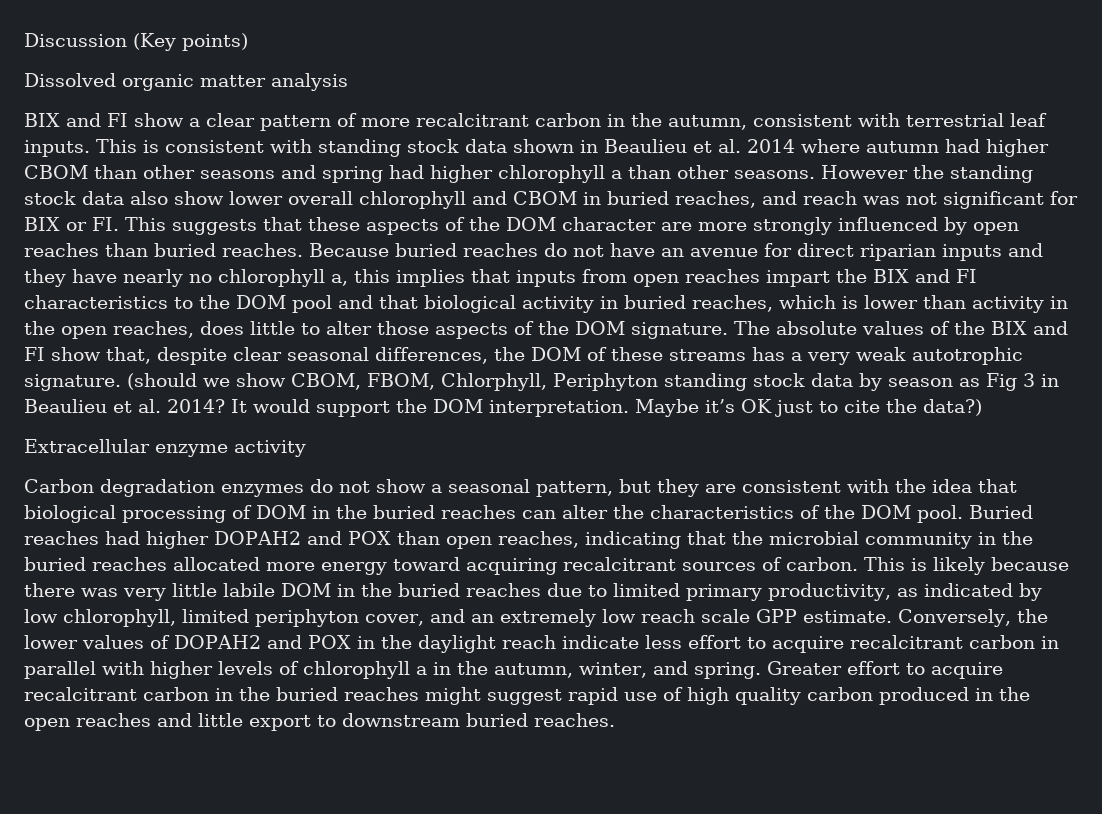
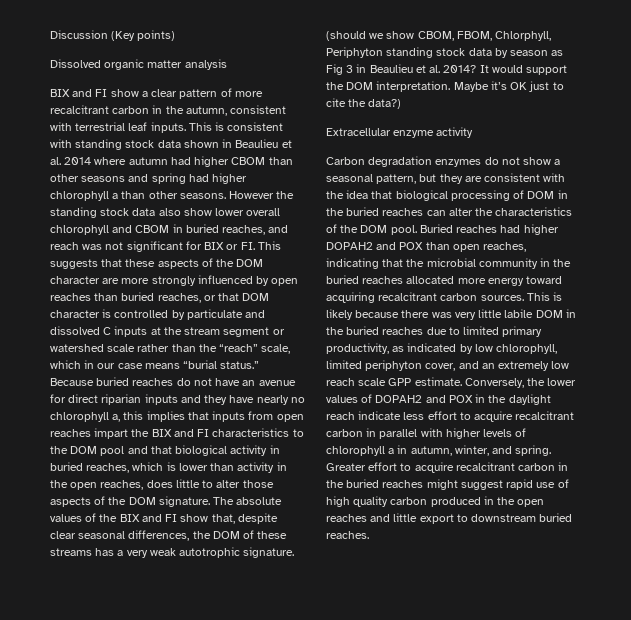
[222,243,303,257] reaches. -> [157,293,270,303] [50,309,266,320] [50,326,285,337] [50,344,291,354] [50,360,260,369] reaches, or that DOM character is controlled by particulate and dissolved C inputs at the stream segment or watershed scale rather than the “reach” scale, which in our case means “burial status.”
[682,557,858,571] sources of carbon. -> [440,293,524,301] carbon sources.
[457,661,488,675] the -> (408, 449) none

